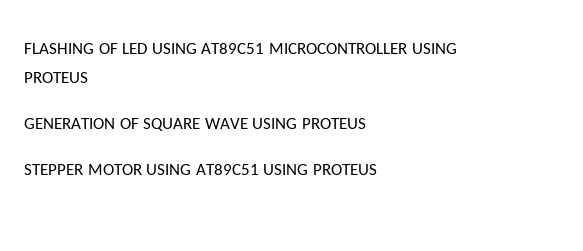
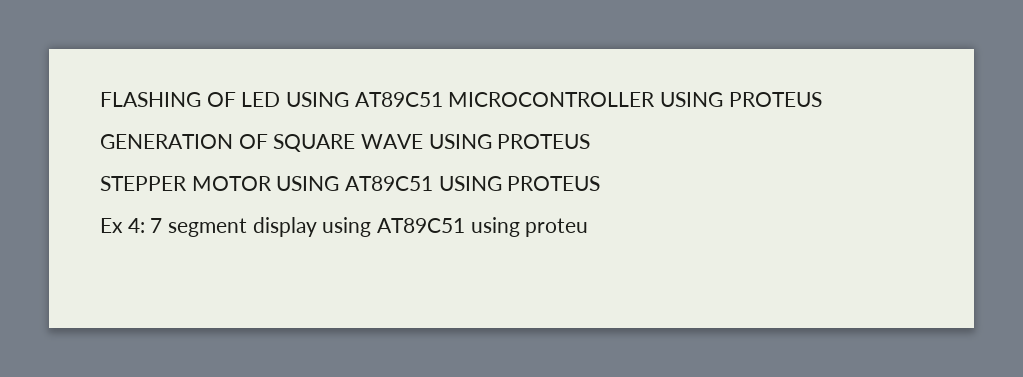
(377, 169) none -> [100,217,589,237] // Ex 4: 7 segment display using AT89C51 using proteu

